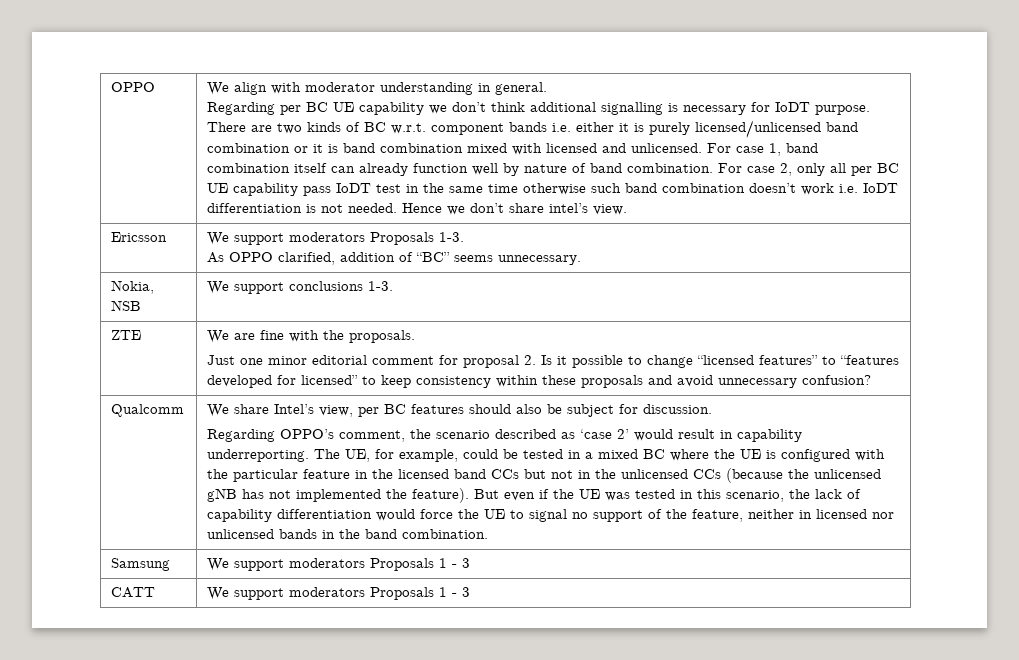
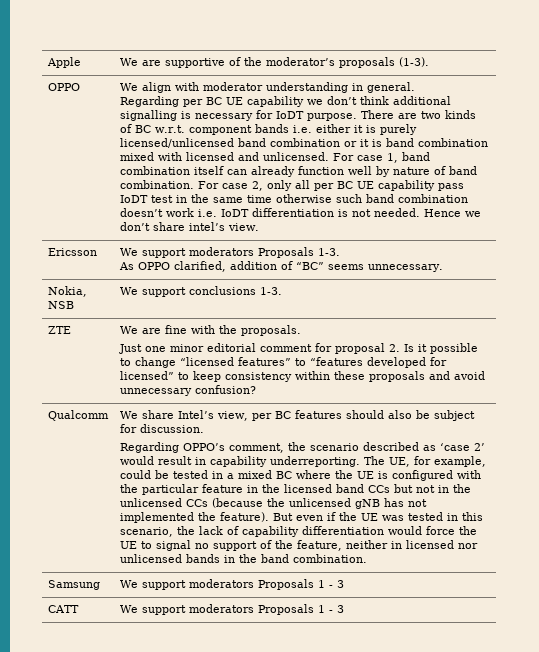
(111, 87) none -> [46,57,81,68] [119,57,429,68] Apple | We are supportive of the moderator’s proposals (1-3). //

